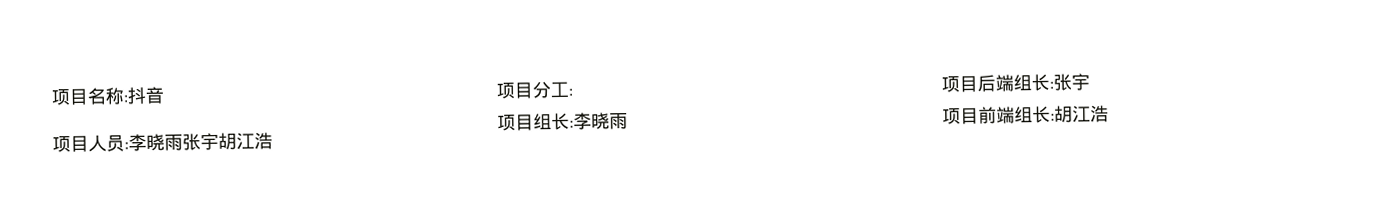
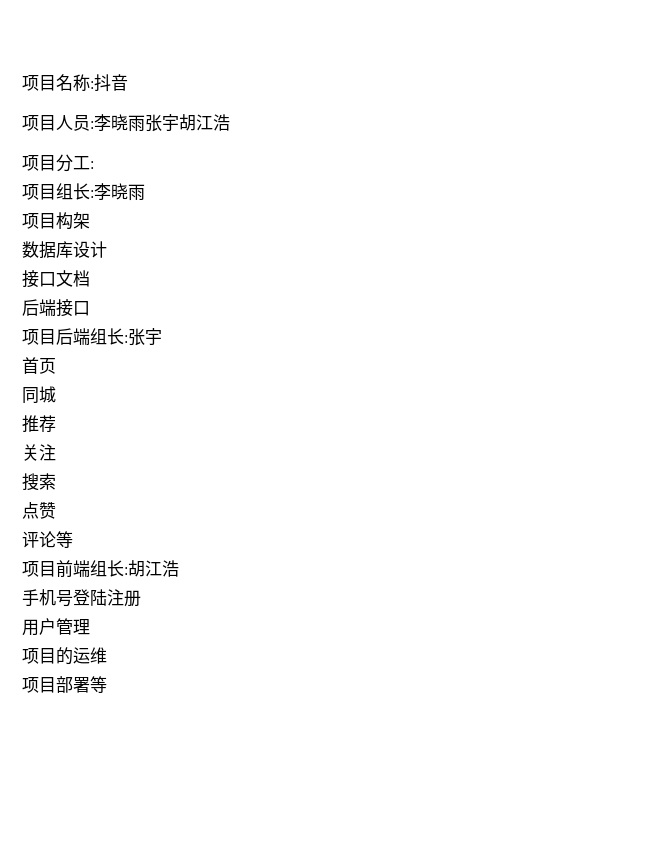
(628, 121) none -> [22,212,90,230] [22,241,107,259] [22,270,90,288] [22,299,90,317] // 项目构架 // 数据库设计 // 接口文档 // 后端接口
(1090, 82) none -> [22,357,56,374] [22,386,56,404] [22,415,56,433] [22,444,56,461] [22,473,56,491] [22,502,56,519] [22,531,73,548] // 首页 // 同城 // 推荐 // 关注 // 搜索 // 点赞 // 评论等
(1109, 114) none -> [22,589,141,607] [22,618,90,636] [22,647,107,665] [22,676,107,693] // 手机号登陆注册 // 用户管理 // 项目的运维 // 项目部署等

